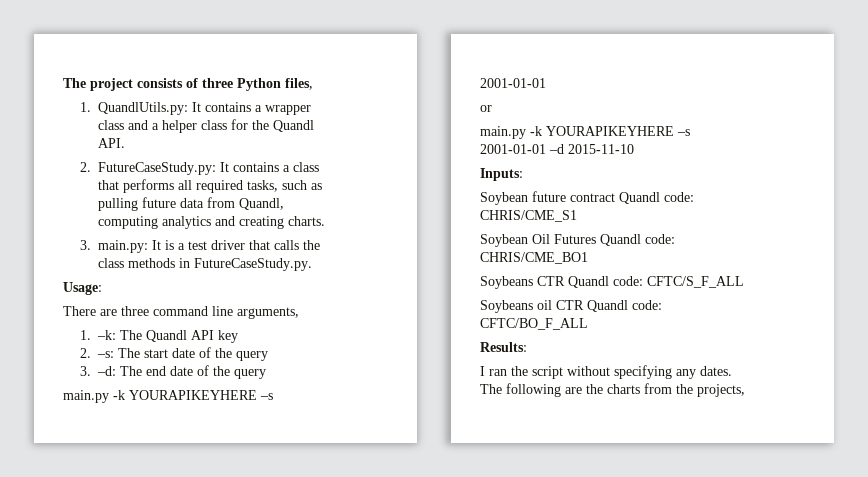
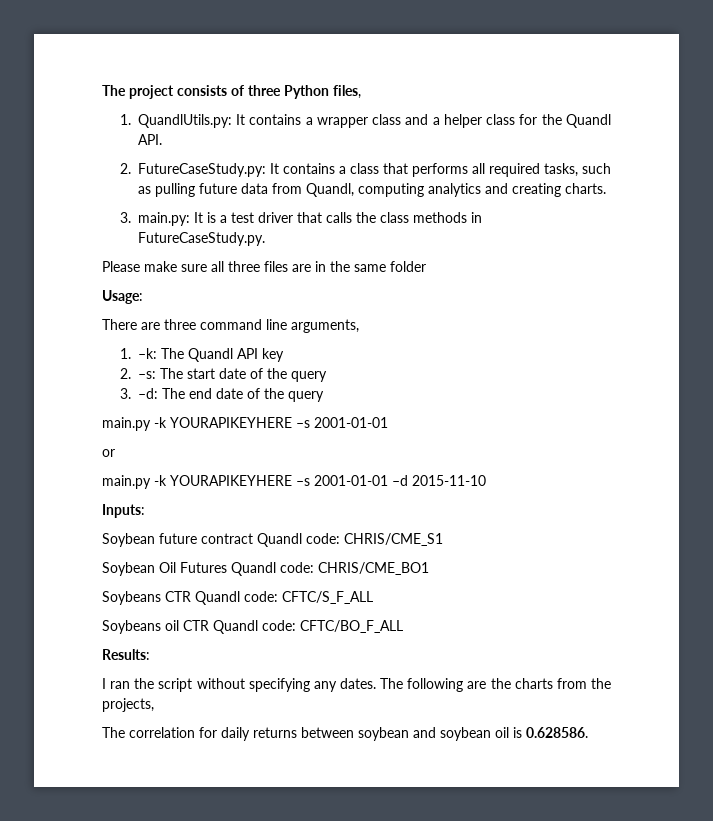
(313, 264) none -> [102,261,426,272] // Please make sure all three files are in the same folder
(745, 390) none -> [102,727,588,741] // The correlation for daily returns between soybean and soybean oil is 0.628586.

